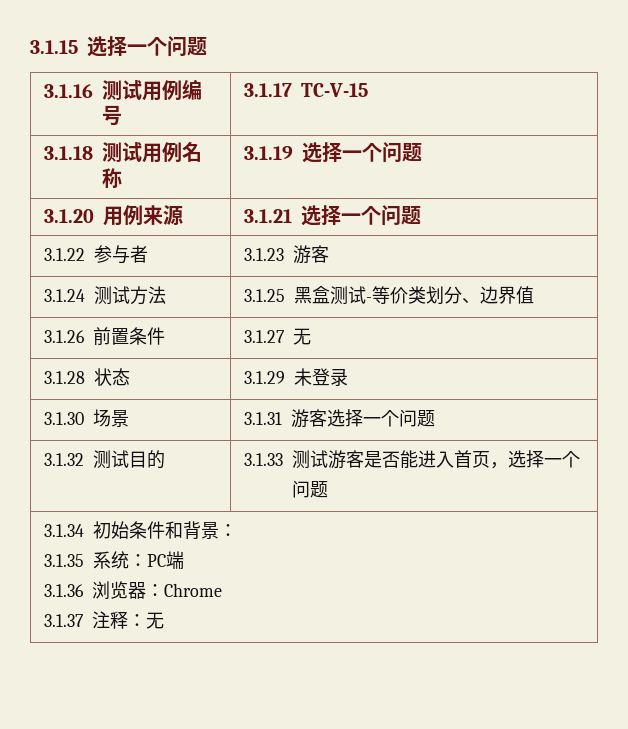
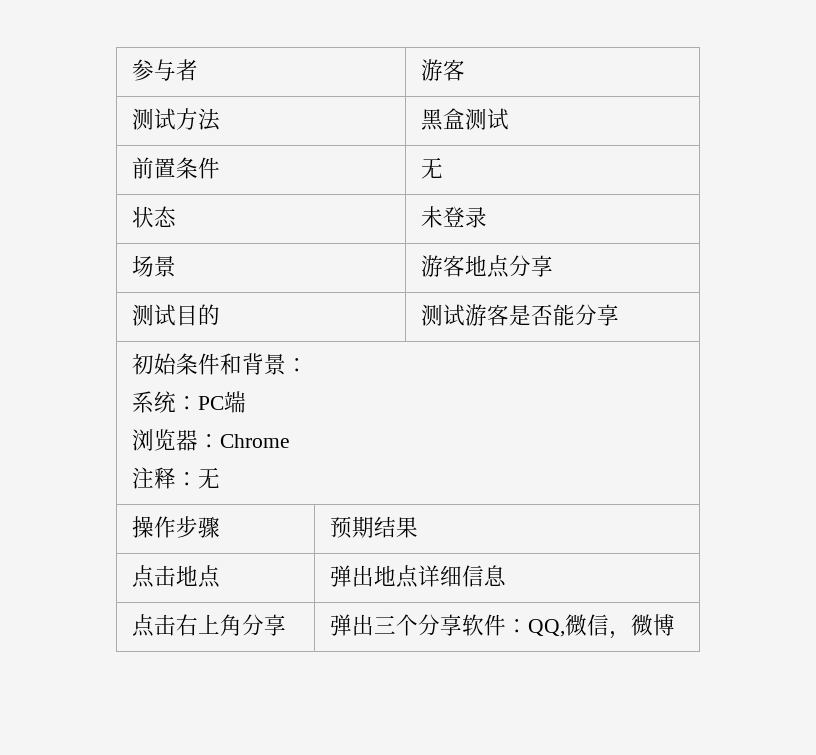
[30,36,207,57] [43,79,202,101] [101,105,122,126] [243,83,368,97] [43,142,202,163] [101,168,122,189] [243,142,422,163] [43,205,183,226] [243,205,421,226] [43,248,85,261] 3.1.15选择一个问题 // 3.1.16测试用例编号 | 3.1.17 TC-V-15 // 3.1.18测试用例名称 | 3.1.19选择一个问题 // 3.1.20用例来源 | 3.1.21选择一个问题 // 3.1.22 -> (131, 70) none
[243,248,284,261] 3.1.23 -> (198, 70) none
[43,289,85,302] 3.1.24 -> (465, 70) none
[243,289,285,302] 3.1.25 -> (220, 119) none
[365,286,534,304] [43,330,85,343] -等价类划分、边界值 // 3.1.26 -> (509, 119) //
[243,328,311,345] [43,371,85,384] 3.1.27无 // 3.1.28 -> [420,157,443,179] 无 //
[243,371,285,384] 3.1.29 -> (176, 216) none
[43,412,84,425] 3.1.30 -> (487, 217) none
[243,409,435,428] [43,453,84,466] 3.1.31游客选择一个问题 // 3.1.32 -> [420,255,553,278] 游客地点分享 //
[243,453,283,466] 3.1.33 -> (220, 314) none
[417,450,580,469] [291,480,328,498] [43,524,84,537] 进入首页，选择一个问题 // 3.1.34 -> [574,304,619,326] 分享 //
[43,554,84,567] 3.1.35 -> (308, 365) none
[43,584,84,597] 3.1.36 -> (246, 402) none
[43,614,84,627] 3.1.37 -> (290, 441) none
(164, 620) none -> [131,516,220,538] [329,516,418,539] [131,565,220,588] [329,565,506,588] [131,614,286,637] [329,614,675,639] // 操作步骤 | 预期结果 // 点击地点 | 弹出地点详细信息 // 点击右上角分享 | 弹出三个分享软件：QQ,微信，微博

